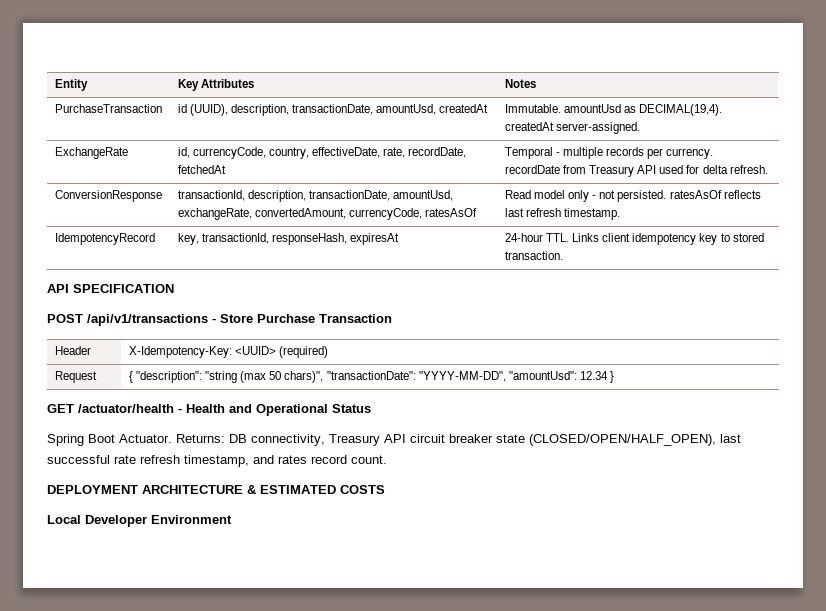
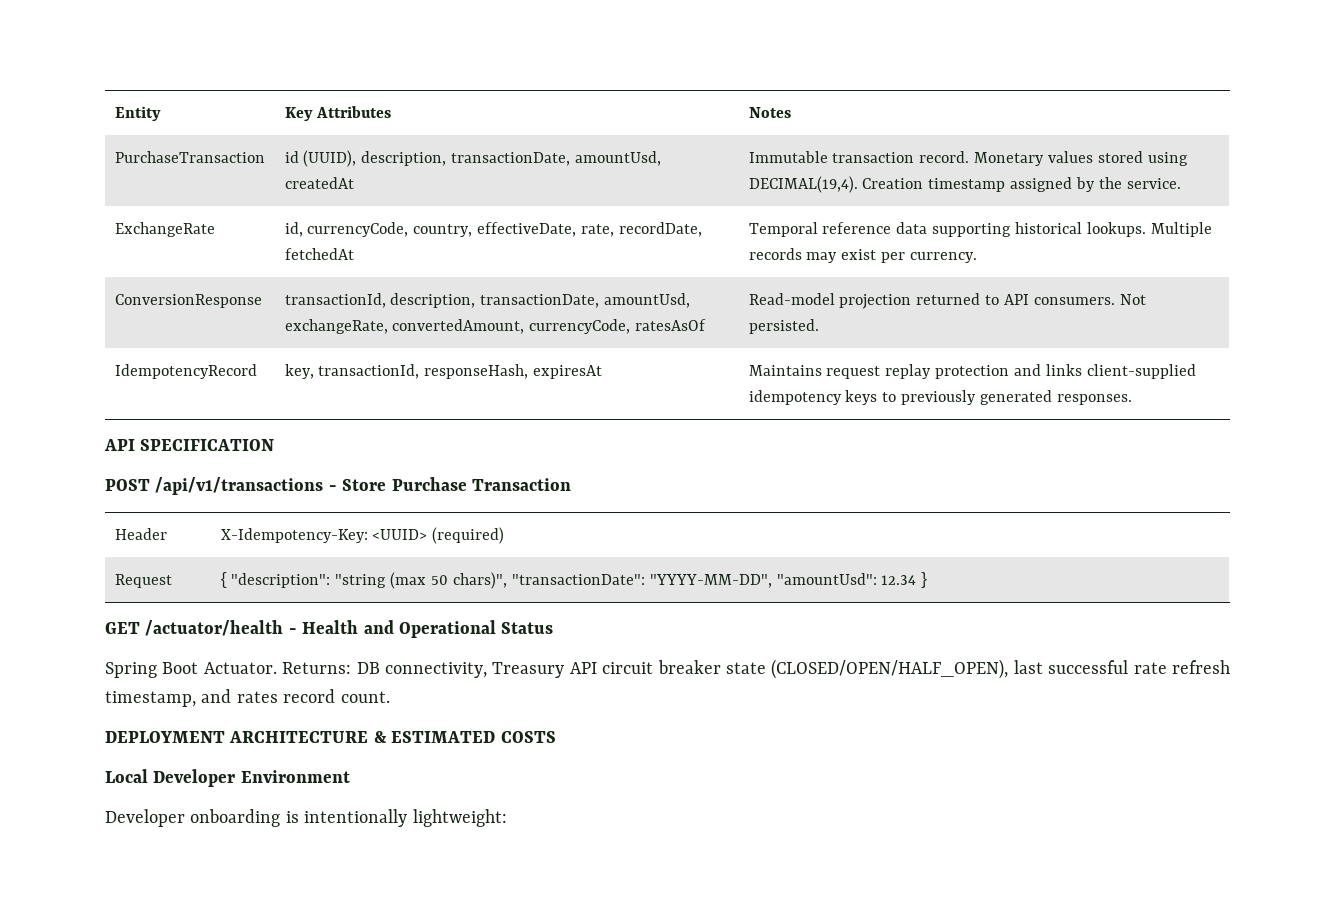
[504,104,723,116] [504,122,640,134] Immutable. amountUsd as DECIMAL(19,4). createdAt server-assigned. -> [748,151,1188,166] [748,176,1181,193] Immutable transaction record. Monetary values stored using DECIMAL(19,4). Creation timestamp assigned by the service.
[555,147,714,159] [504,165,768,177] - multiple records per currency. recordDate from Treasury API used for delta refresh. -> [822,222,1212,237] [748,248,978,263] reference data supporting historical lookups. Multiple records may exist per currency.
[504,190,761,202] [504,208,621,220] Read model only - not persisted. ratesAsOf reflects last refresh timestamp. -> [748,293,1146,309] [748,319,819,334] Read-model projection returned to API consumers. Not persisted.
[504,233,764,245] [504,251,563,260] 24-hour TTL. Links client idempotency key to stored transaction. -> [748,364,1196,379] [748,390,1132,405] Maintains request replay protection and links client-supplied idempotency keys to previously generated responses.
(232, 519) none -> [105,809,507,827] // Developer onboarding is intentionally lightweight:

